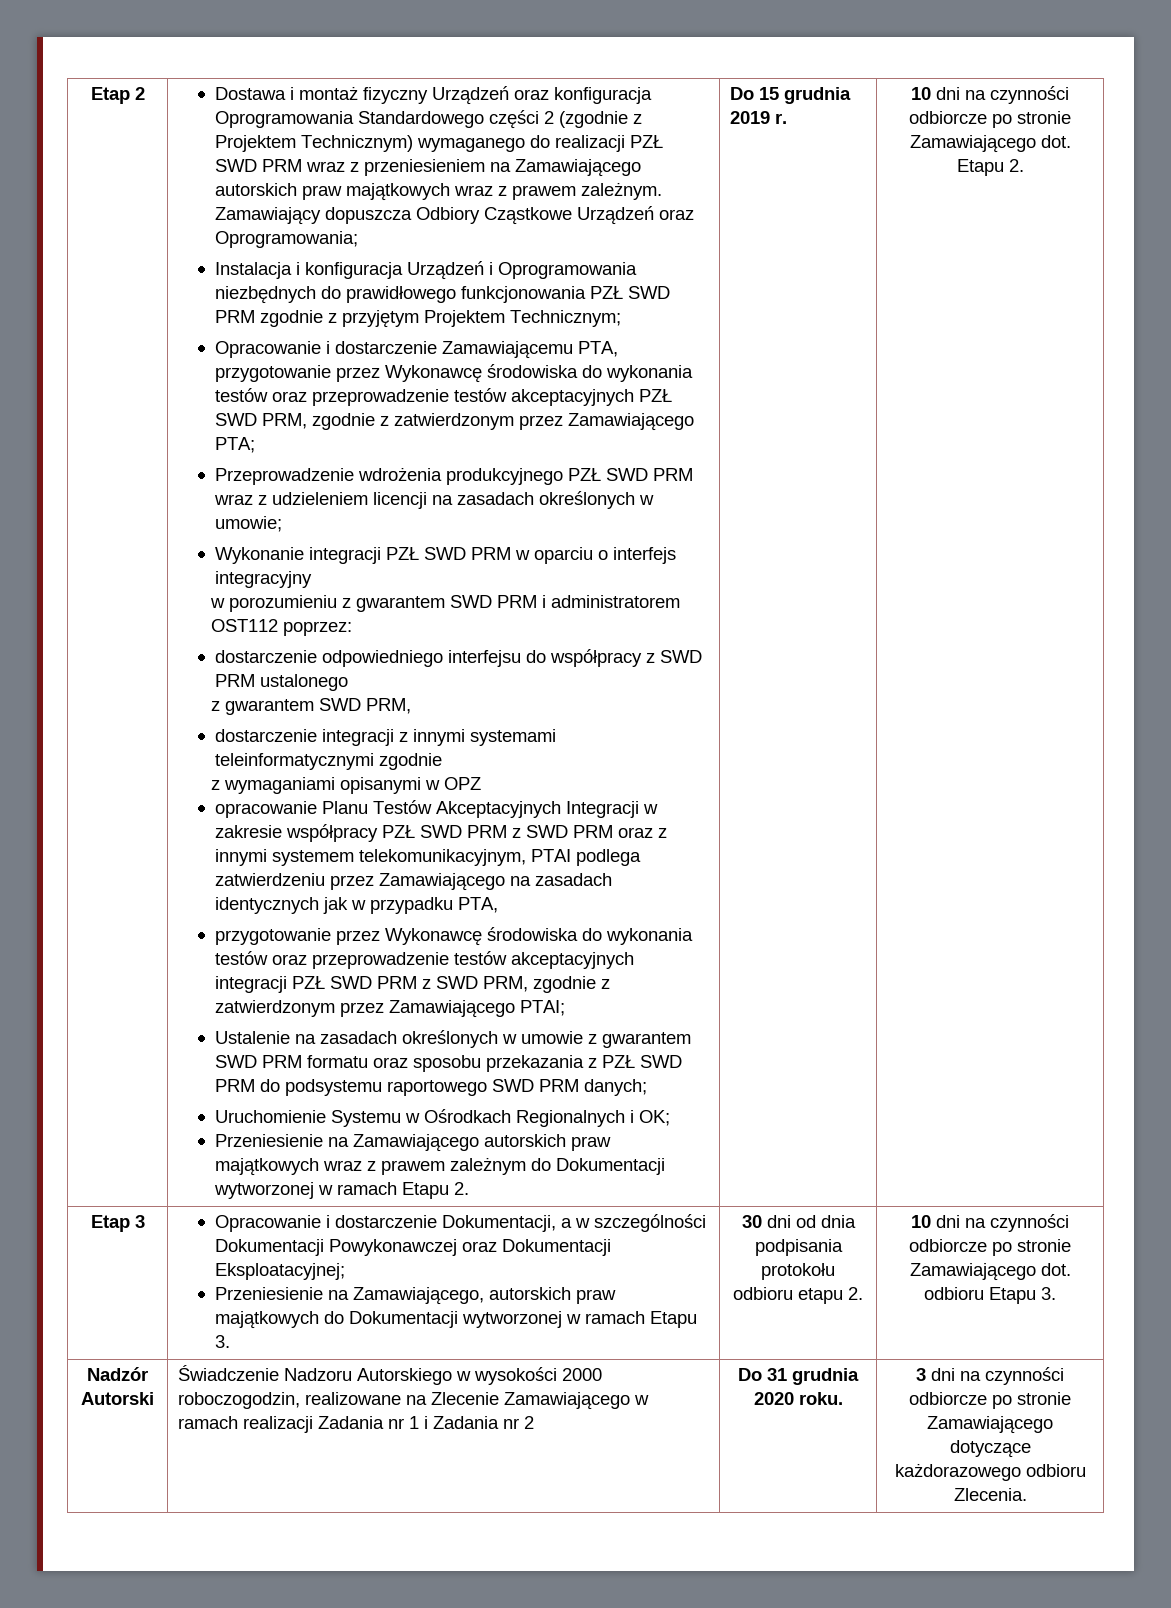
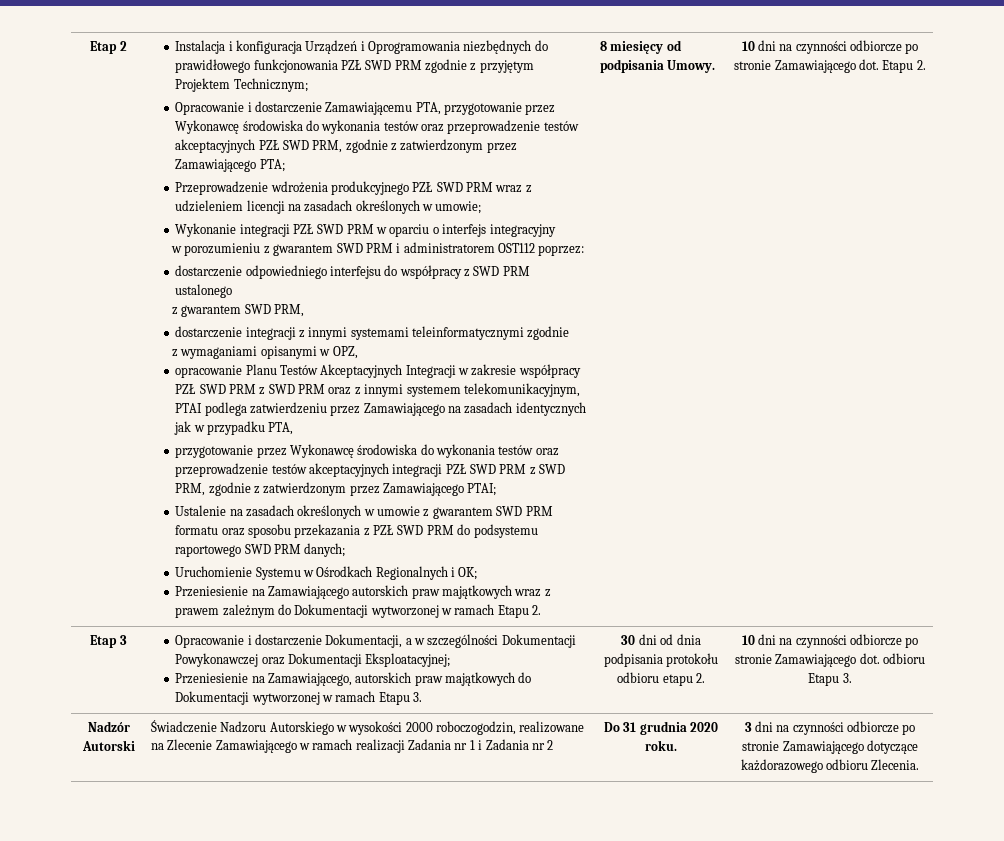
[214,86,652,105] [214,110,642,129] [214,135,663,152] [214,159,641,177] [214,182,662,201] [214,206,694,225] [214,231,358,248] Dostawa i montaż fizyczny Urządzeń oraz konfiguracja Oprogramowania Standardowego części 2 (zgodnie z Projektem Technicznym) wymaganego do realizacji PZŁ SWD PRM wraz z przeniesieniem na Zamawiającego autorskich praw majątkowych wraz z prawem zależnym. Zamawiający dopuszcza Odbiory Cząstkowe Urządzeń oraz Oprogramowania; // -> (127, 46) none
[444,777,482,790] OPZ -> [332,346,358,359] OPZ,
[729,87,851,104] [729,111,787,124] Do 15 grudnia 2019 r. -> [599,40,682,54] [599,59,716,73] 8 miesięcy od podpisania Umowy.

